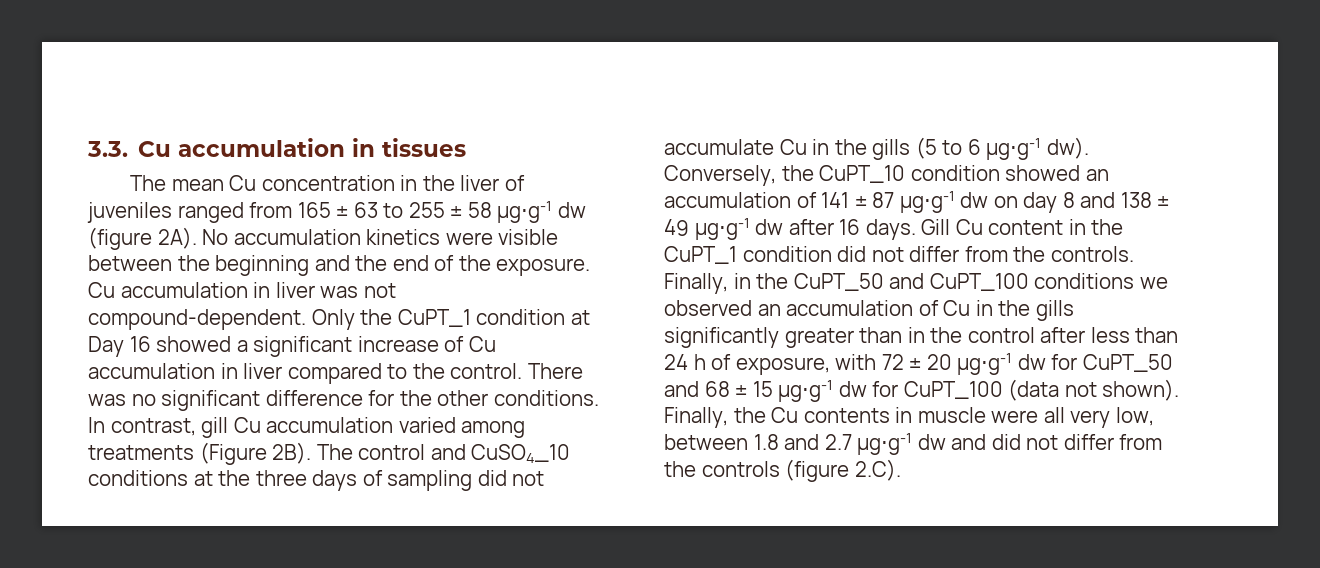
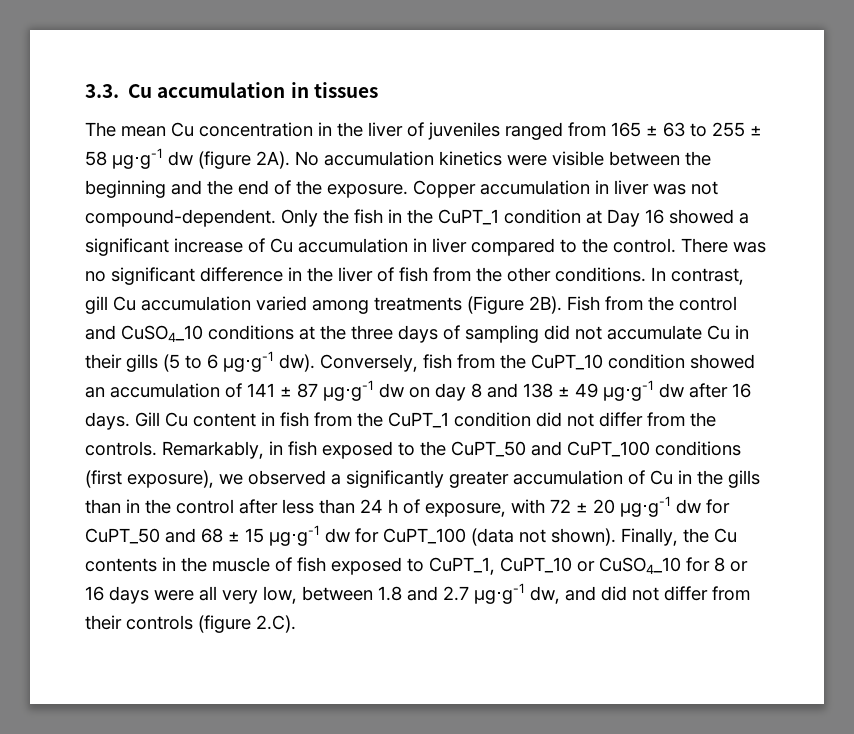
[88,282,115,298] Cu -> [413,180,476,198] Copper
(393, 317) none -> [354,209,433,224] fish in the
[368,390,395,406] for -> [288,267,471,282] in the liver of fish from
[316,444,353,460] The -> [567,296,674,311] Fish from the
[834,139,867,155] the -> [85,354,122,369] their
(776, 175) none -> [423,354,495,369] fish from
(1086, 227) none -> [280,412,352,427] fish from
[664,273,751,294] Finally, in -> [162,441,415,459] Remarkably, in fish exposed to
[1139,277,1168,289] [664,300,781,316] we observed an -> [85,470,509,488] (first exposure), we observed a significantly greater
[664,327,854,348] significantly greater -> (760, 479) none
[917,407,986,423] muscle -> [181,557,748,575] [85,586,149,604] the muscle of fish exposed to CuPT_1, CuPT_10 or CuSO4_10 for 8 or 16 days
[917,434,946,450] dw -> [530,586,560,604] dw,
[664,461,696,477] the -> [85,615,122,630] their

